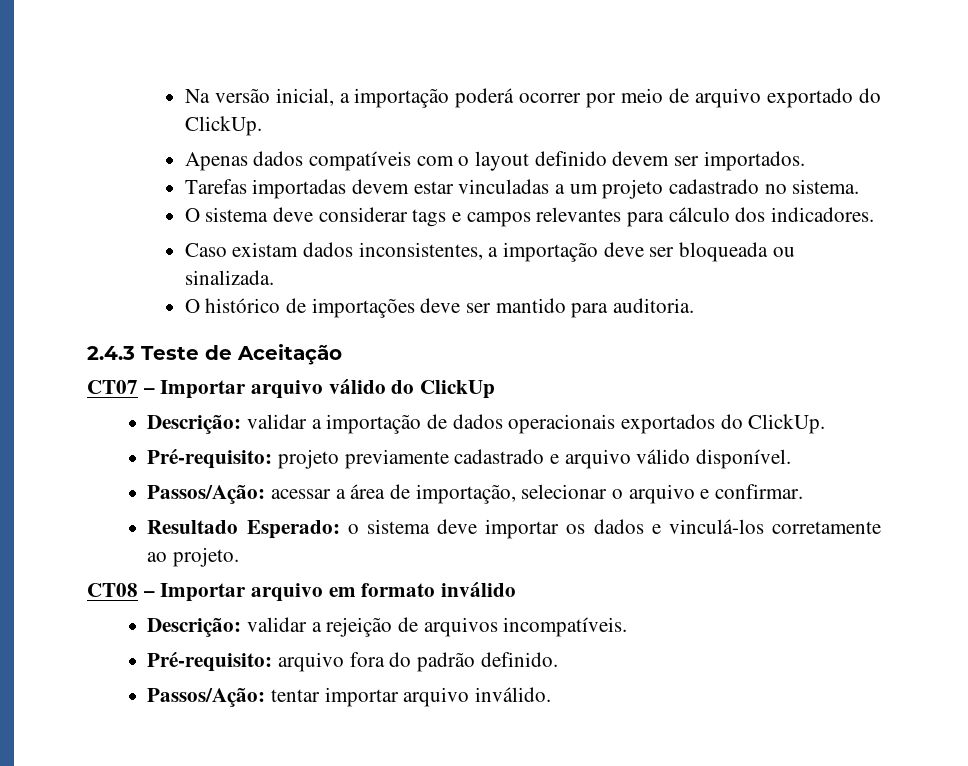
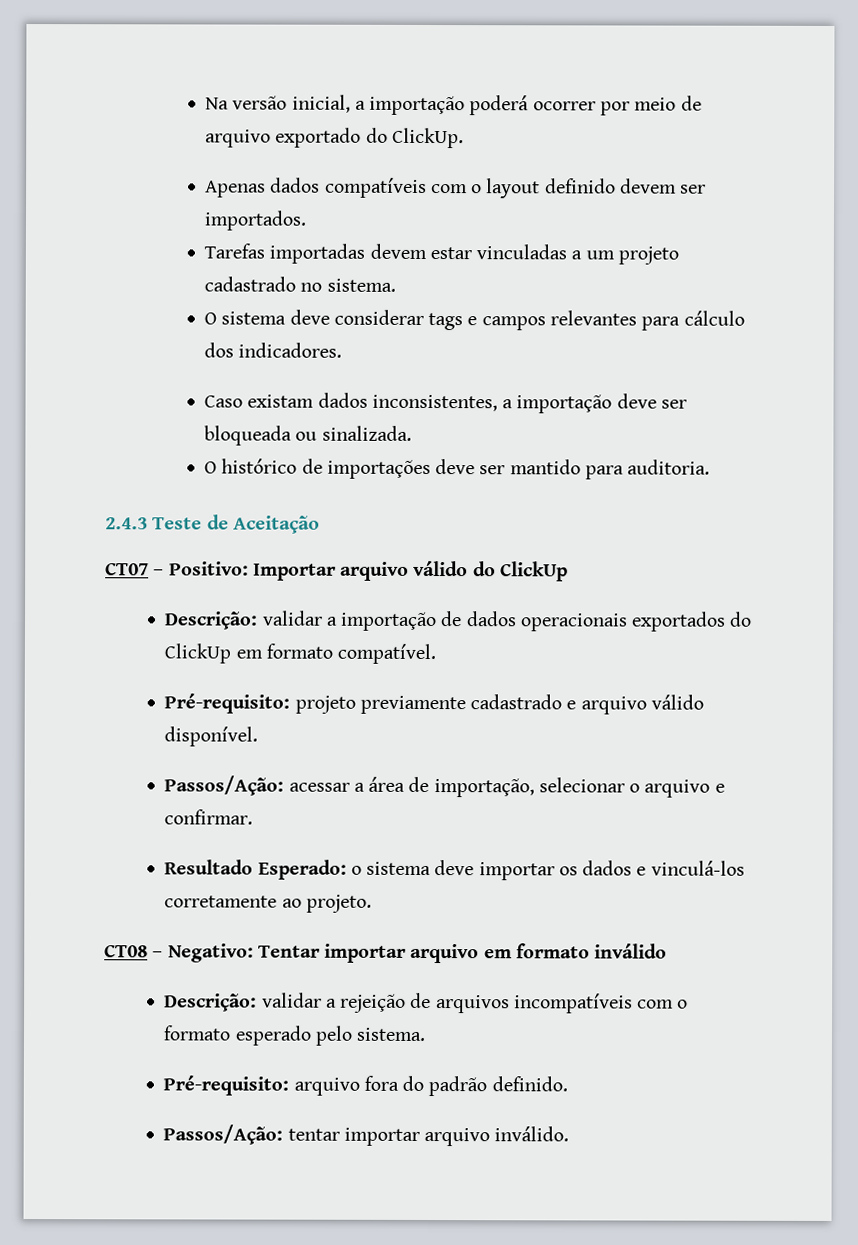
(155, 391) none -> [168,561,249,576] Positivo:
[748,414,826,434] ClickUp. -> [164,643,437,665] ClickUp em formato compatível.
[160,583,247,602] Importar -> [167,943,407,963] Negativo: Tentar importar
[503,617,628,637] incompatíveis. -> [513,993,689,1014] [163,1025,427,1046] incompatíveis com o formato esperado pelo sistema.

